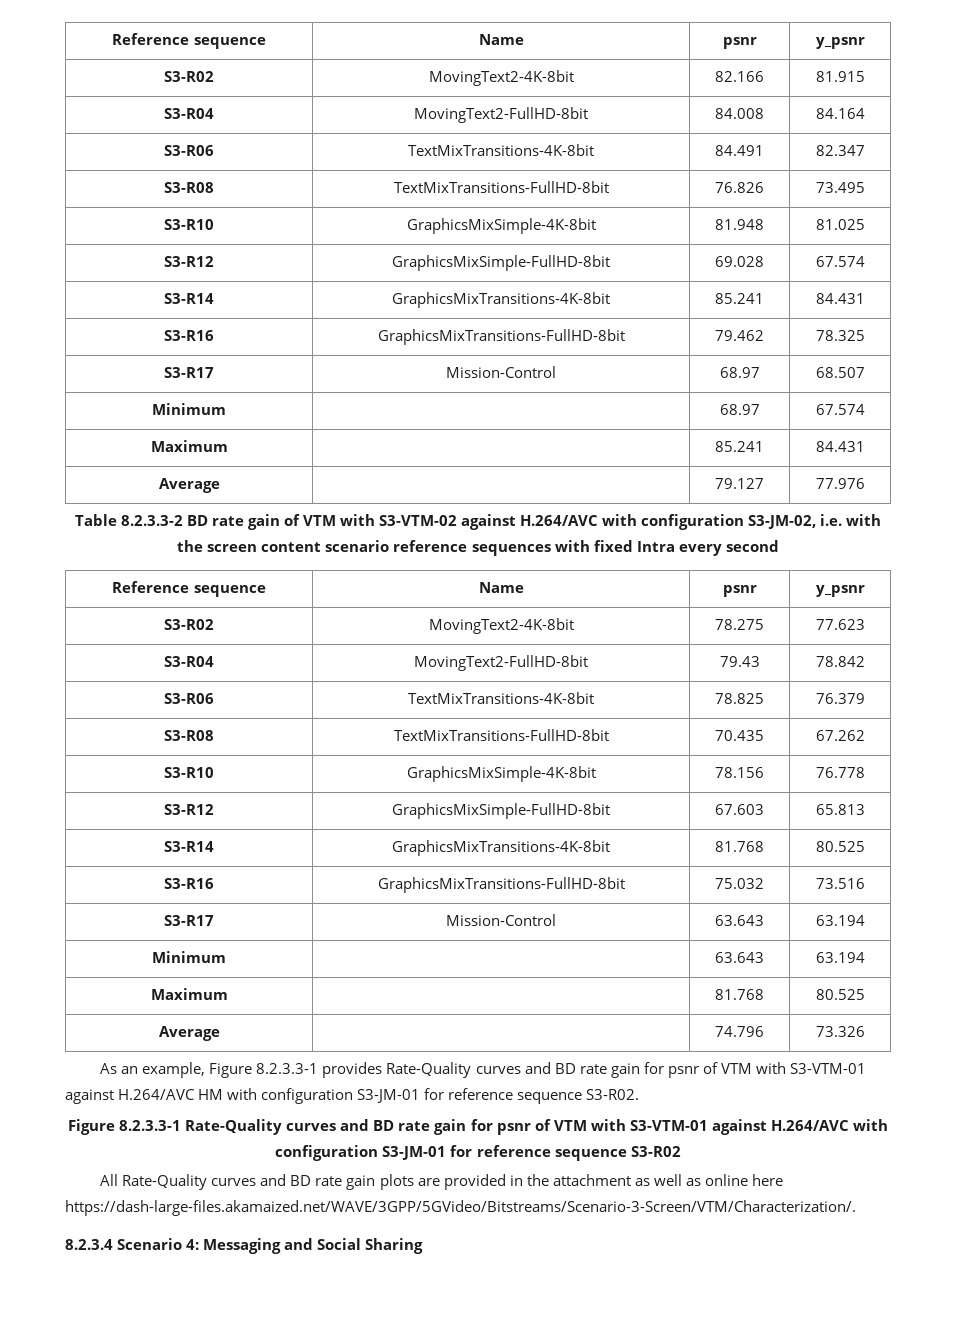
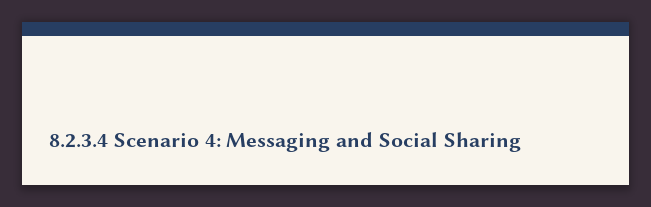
[112,33,266,49] [478,34,524,45] [722,37,757,49] [815,37,865,49] [164,71,214,82] [428,70,574,86] [715,71,764,82] [815,71,865,82] [164,108,214,119] [414,107,589,123] [715,108,764,119] [815,108,865,119] [164,145,214,156] [408,144,595,156] [715,145,764,156] [815,145,865,156] [164,182,214,193] [393,181,609,193] [715,182,764,193] [815,182,865,193] [164,219,214,230] [406,218,596,234] [715,219,764,230] [815,219,865,230] [164,256,214,267] [392,255,610,271] [715,256,764,267] [815,256,865,267] [164,293,214,304] [392,292,610,308] [715,293,764,304] [815,293,865,304] [164,330,214,341] [377,329,625,345] [715,330,764,341] [815,330,865,341] [164,367,214,378] [446,366,556,378] [719,367,760,378] [815,367,865,378] [152,403,226,415] [719,404,760,415] [815,404,865,415] [150,440,228,452] [715,441,764,452] [815,441,865,452] [158,478,220,493] [715,478,764,489] [815,478,865,489] [74,514,882,530] [177,540,779,556] [112,581,266,597] [478,582,524,593] [722,585,757,597] [815,585,865,597] [164,619,214,630] [428,618,574,634] [715,619,764,630] [815,619,865,630] [164,656,214,667] [414,655,589,671] [719,656,760,667] [815,656,865,667] [164,693,214,704] [408,692,595,704] [715,693,764,704] [815,693,865,704] [164,730,214,741] [393,729,609,741] [715,730,764,741] [815,730,865,741] [164,767,214,778] [406,766,596,782] [715,767,764,778] [815,767,865,778] [164,804,214,815] [392,803,610,819] [715,804,764,815] [815,804,865,815] [164,841,214,852] [392,840,610,856] [715,841,764,852] [815,841,865,852] [164,878,214,889] [377,877,625,893] [715,878,764,889] [815,878,865,889] [164,915,214,926] [446,914,556,926] [715,915,764,926] [815,915,865,926] [152,951,226,963] [715,952,764,963] [815,952,865,963] [150,988,228,1000] [715,989,764,1000] [815,989,865,1000] [158,1026,220,1041] [715,1026,764,1037] [815,1026,865,1037] [100,1062,866,1078] [65,1088,640,1104] [68,1119,888,1135] [275,1145,681,1161] [100,1174,783,1190] [65,1200,856,1216] Reference sequence | Name | psnr | y_psnr // S3-R02 | MovingText2-4K-8bit | 82.166 | 81.915 // S3-R04 | MovingText2-FullHD-8bit | 84.008 | 84.164 // S3-R06 | TextMixTransitions-4K-8bit | 84.491 | 82.347 // S3-R08 | TextMixTransitions-FullHD-8bit | 76.826 | 73.495 // S3-R10 | GraphicsMixSimple-4K-8bit | 81.948 | 81.025 // S3-R12 | GraphicsMixSimple-FullHD-8bit | 69.028 | 67.574 // S3-R14 | GraphicsMixTransitions-4K-8bit | 85.241 | 84.431 // S3-R16 | GraphicsMixTransitions-FullHD-8bit | 79.462 | 78.325 // S3-R17 | Mission-Control | 68.97 | 68.507 // Minimum | | 68.97 | 67.574 // Maximum | | 85.241 | 84.431 // Average | | 79.127 | 77.976 // Table 8.2.3.3-2 BD rate gain of VTM with S3-VTM-02 against H.264/AVC with configuration S3-JM-02, i.e. with the screen content scenario reference sequences with fixed Intra every second // Reference sequence | Name | psnr | y_psnr // S3-R02 | MovingText2-4K-8bit | 78.275 | 77.623 // S3-R04 | MovingText2-FullHD-8bit | 79.43 | 78.842 // S3-R06 | TextMixTransitions-4K-8bit | 78.825 | 76.379 // S3-R08 | TextMixTransitions-FullHD-8bit | 70.435 | 67.262 // S3-R10 | GraphicsMixSimple-4K-8bit | 78.156 | 76.778 // S3-R12 | GraphicsMixSimple-FullHD-8bit | 67.603 | 65.813 // S3-R14 | GraphicsMixTransitions-4K-8bit | 81.768 | 80.525 // S3-R16 | GraphicsMixTransitions-FullHD-8bit | 75.032 | 73.516 // S3-R17 | Mission-Control | 63.643 | 63.194 // Minimum | | 63.643 | 63.194 // Maximum | | 81.768 | 80.525 // Average | | 74.796 | 73.326 // As an example, Figure 8.2.3.3-1 provides Rate-Quality curves and BD rate gain for psnr of VTM with S3-VTM-01 against H.264/AVC HM with configuration S3-JM-01 for reference sequence S3-R02. // Figure 8.2.3.3-1 Rate-Quality curves and BD rate gain for psnr of VTM with S3-VTM-01 against H.264/AVC with configuration S3-JM-01 for reference sequence S3-R02 // All Rate-Quality curves and BD rate gain plots are provided in the attachment as well as online here https://dash-large-files.akamaized.net/WAVE/3GPP/5GVideo/Bitstreams/Scenario-3-Screen/VTM/Characterization/. // -> (49, 141) none

